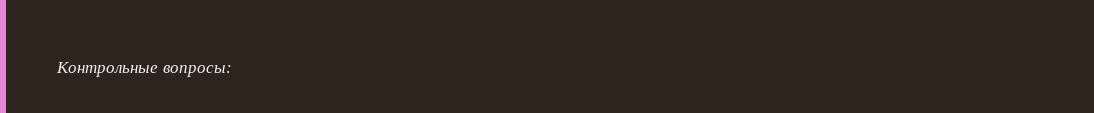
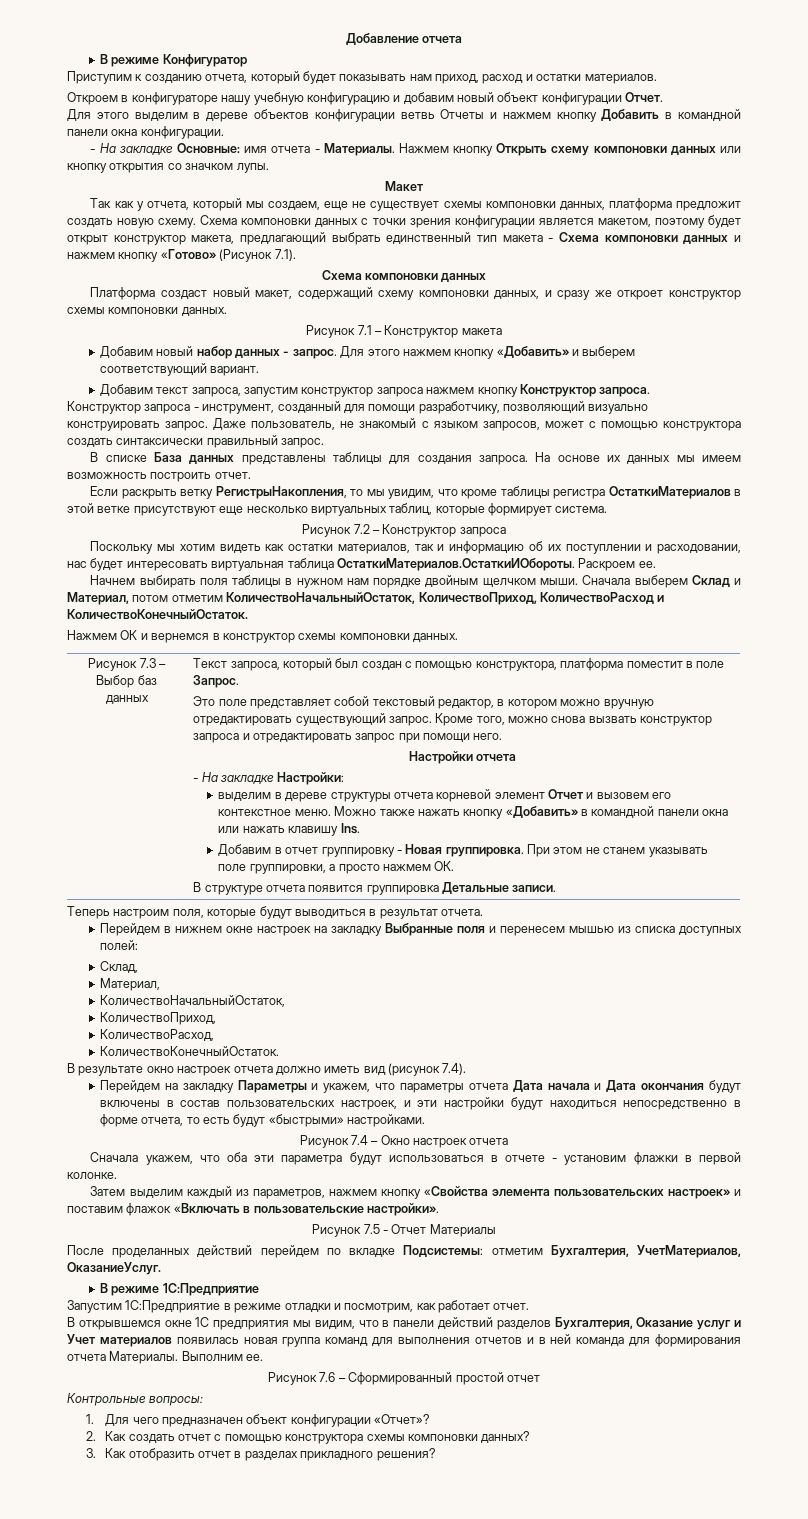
[56,62,232,77] Контрольные вопросы: -> [345,33,463,45] [99,54,247,67] [67,71,657,84] [67,92,664,105] [67,109,742,122] [67,126,224,139] [90,143,741,156] [67,163,269,173] [385,181,424,191] [90,198,741,211] [67,215,742,228] [67,232,741,245] [67,249,296,262] [321,270,487,282] [90,287,741,300] [67,307,227,316] [306,325,502,338] [99,346,636,359] [99,363,260,376] [99,384,651,397] [67,401,649,414] [67,418,741,431] [67,435,325,448] [90,452,742,465] [67,472,251,482] [90,486,741,499] [67,503,608,516] [302,524,506,537] [90,541,741,554] [67,558,656,571] [90,575,741,588] [67,592,665,605] [67,609,248,619] [67,630,458,643] [88,658,166,671] [96,675,157,688] [105,695,149,704] [193,658,725,671] [193,675,240,688] [193,696,654,709] [193,713,713,726] [193,733,503,743] [408,751,517,764] [193,772,345,785] [218,789,672,802] [218,806,729,819] [218,823,360,836] [218,844,708,857] [218,861,455,874] [193,882,557,895] [67,906,483,919] [99,923,742,936] [99,940,138,950] [99,961,138,973] [99,978,160,991] [99,995,285,1007] [99,1012,216,1025] [99,1029,214,1041] [99,1046,279,1056] [67,1063,467,1076] [99,1080,741,1093] [99,1097,742,1110] [99,1114,426,1127] [299,1135,509,1148] [90,1152,741,1165] [67,1172,117,1179] [90,1186,741,1199] [67,1203,439,1216] [312,1224,496,1237] [67,1245,741,1258] [67,1262,161,1275] [99,1283,259,1296] [67,1300,530,1313] [67,1317,741,1330] [67,1334,741,1347] [67,1351,264,1364] [268,1372,540,1385] [67,1393,204,1406] [86,1414,431,1427] [86,1431,531,1444] [86,1448,436,1461] Добавление отчета // В режиме Конфигуратор // Приступим к созданию отчета, который будет показывать нам приход, расход и остатки материалов. // Откроем в конфигураторе нашу учебную конфигурацию и добавим новый объект конфигурации Отчет. // Для этого выделим в дереве объектов конфигурации ветвь Отчеты и нажмем кнопку Добавить в командной панели окна конфигурации. // - На закладке Основные: имя отчета - Материалы. Нажмем кнопку Открыть схему компоновки данных или кнопку открытия со значком лупы. // Макет // Так как у отчета, который мы создаем, еще не существует схемы компоновки данных, платформа предложит создать новую схему. Схема компоновки данных с точки зрения конфигурации является макетом, поэтому будет открыт конструктор макета, предлагающий выбрать единственный тип макета - Схема компоновки данных и нажмем кнопку «Готово» (Рисунок 7.1). // Схема компоновки данных // Платформа создаст новый макет, содержащий схему компоновки данных, и сразу же откроет конструктор схемы компоновки данных. // Рисунок 7.1 – Конструктор макета // Добавим новый набор данных - запрос. Для этого нажмем кнопку «Добавить» и выберем соответствующий вариант. // Добавим текст запроса, запустим конструктор запроса нажмем кнопку Конструктор запроса. // Конструктор запроса - инструмент, созданный для помощи разработчику, позволяющий визуально конструировать запрос. Даже пользователь, не знакомый с языком запросов, может с помощью конструктора создать синтаксически правильный запрос. // В списке База данных представлены таблицы для создания запроса. На основе их данных мы имеем возможность построить отчет. // Если раскрыть ветку РегистрыНакопления, то мы увидим, что кроме таблицы регистра ОстаткиМатериалов в этой ветке присутствуют еще несколько виртуальных таблиц, которые формирует система. // Рисунок 7.2 – Конструктор запроса // Поскольку мы хотим видеть как остатки материалов, так и информацию об их поступлении и расходовании, нас будет интересовать виртуальная таблица ОстаткиМатериалов.ОстаткиИОбороты. Раскроем ее. // Начнем выбирать поля таблицы в нужном нам порядке двойным щелчком мыши. Сначала выберем Склад и Материал, потом отметим КоличествоНачальныйОстаток, КоличествоПриход, КоличествоРасход и КоличествоКонечныйОстаток. // Нажмем ОК и вернемся в конструктор схемы компоновки данных. // Рисунок 7.3 – Выбор баз данных | Текст запроса, который был создан с помощью конструктора, платформа поместит в поле Запрос. // Это поле представляет собой текстовый редактор, в котором можно вручную отредактировать существующий запрос. Кроме того, можно снова вызвать конструктор запроса и отредактировать запрос при помощи него. // Настройки отчета // - На закладке Настройки: // выделим в дереве структуры отчета корневой элемент Отчет и вызовем его контекстное меню. Можно также нажать кнопку «Добавить» в командной панели окна или нажать клавишу Ins. // Добавим в отчет группировку - Новая группировка. При этом не станем указывать поле группировки, а просто нажмем ОК. // В структуре отчета появится группировка Детальные записи. // Теперь настроим поля, которые будут выводиться в результат отчета. // Перейдем в нижнем окне настроек на закладку Выбранные поля и перенесем мышью из списка доступных полей: // Склад, // Материал, // КоличествоНачальныйОстаток, // КоличествоПриход, // КоличествоРасход, // КоличествоКонечныйОстаток. // В результате окно настроек отчета должно иметь вид (рисунок 7.4). // Перейдем на закладку Параметры и укажем, что параметры отчета Дата начала и Дата окончания будут включены в состав пользовательских настроек, и эти настройки будут находиться непосредственно в форме отчета, то есть будут «быстрыми» настройками. // Рисунок 7.4 – Окно настроек отчета // Сначала укажем, что оба эти параметра будут использоваться в отчете - установим флажки в первой колонке. // Затем выделим каждый из параметров, нажмем кнопку «Свойства элемента пользовательских настроек» и поставим флажок «Включать в пользовательские настройки». // Рисунок 7.5 - Отчет Материалы // После проделанных действий перейдем по вкладке Подсистемы: отметим Бухгалтерия, УчетМатериалов, ОказаниеУслуг. // В режиме 1С:Предприятие // Запустим 1С:Предприятие в режиме отладки и посмотрим, как работает отчет. // В открывшемся окне 1С предприятия мы видим, что в панели действий разделов Бухгалтерия, Оказание услуг и Учет материалов появилась новая группа команд для выполнения отчетов и в ней команда для формирования отчета Материалы. Выполним ее. // Рисунок 7.6 – Сформированный простой отчет // Контрольные вопросы: // 1. Для чего предназначен объект конфигурации «Отчет»? // 2. Как создать отчет с помощью конструктора схемы компоновки данных? // 3. Как отобразить отчет в разделах прикладного решения?

